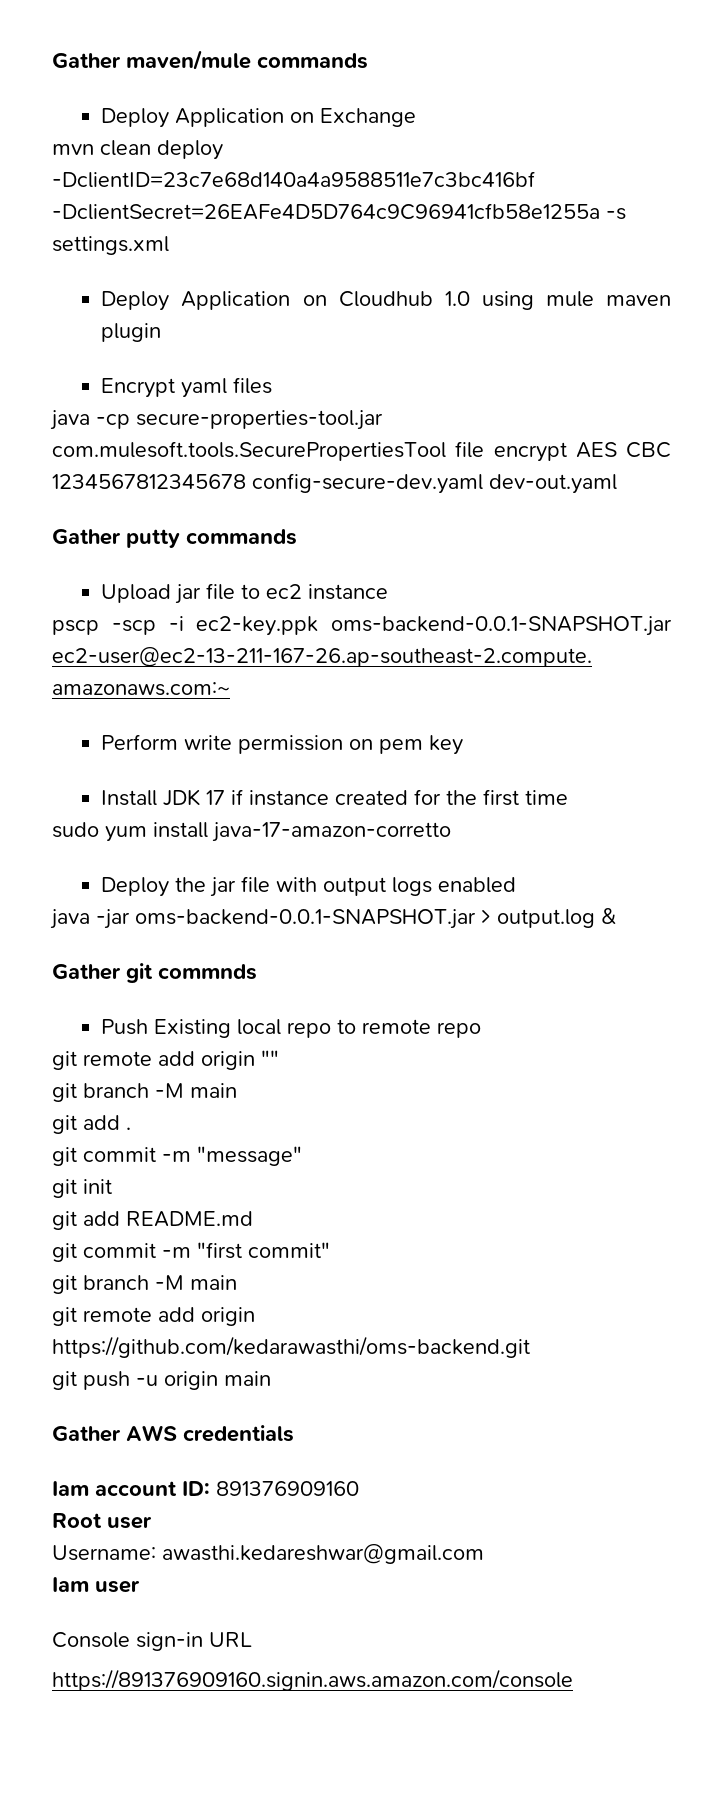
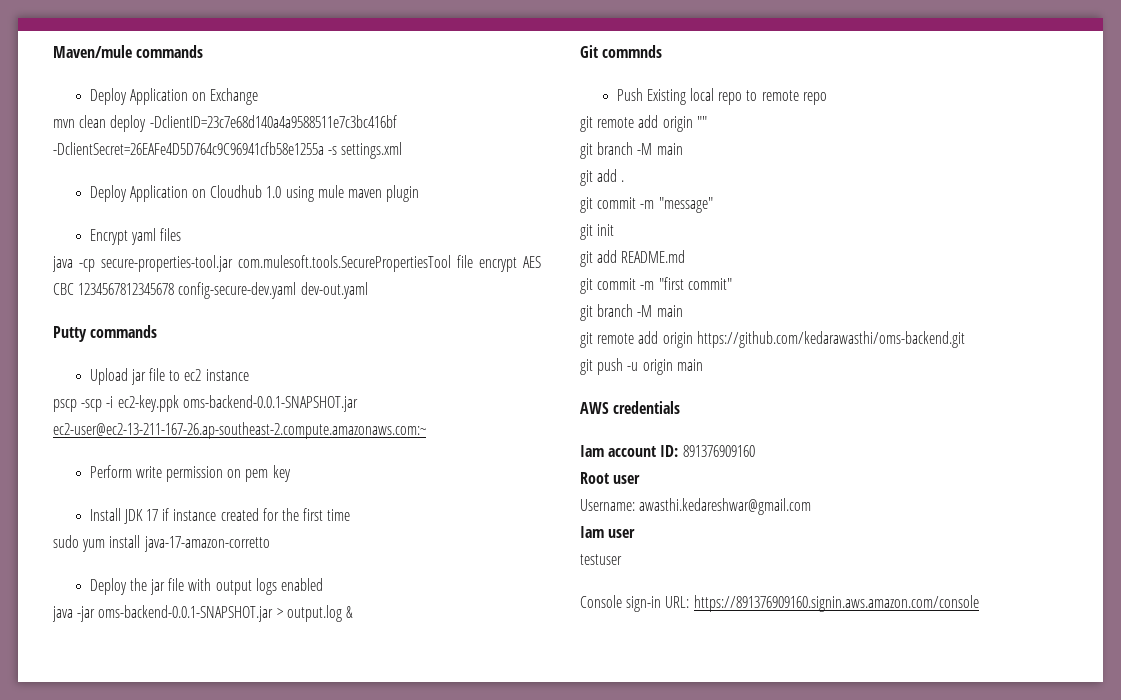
[52,50,251,70] Gather maven/mule -> [53,45,132,58] Maven/mule
[52,529,180,548] Gather putty -> [53,326,87,342] Putty
[52,963,153,983] Gather git -> [580,45,598,58] Git
[52,1426,121,1442] Gather -> (703, 365) none
(140, 1586) none -> [580,554,622,565] // testuser
[209,1632,252,1647] URL // -> [665,596,690,608] URL:

